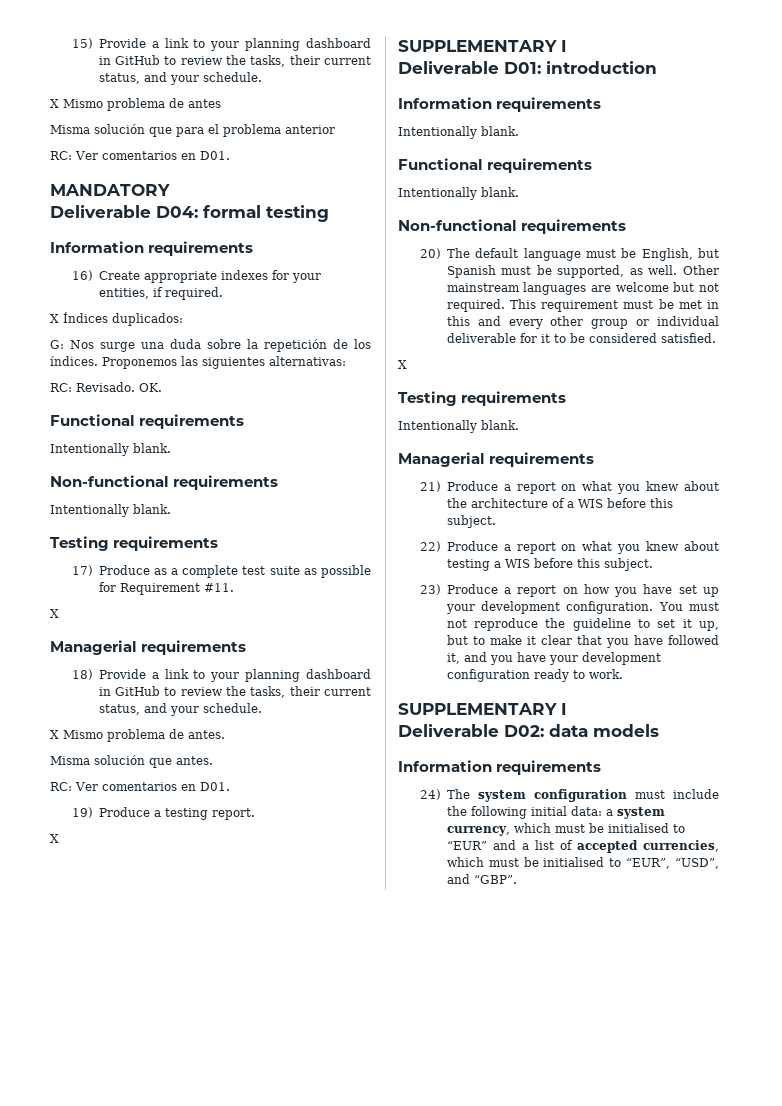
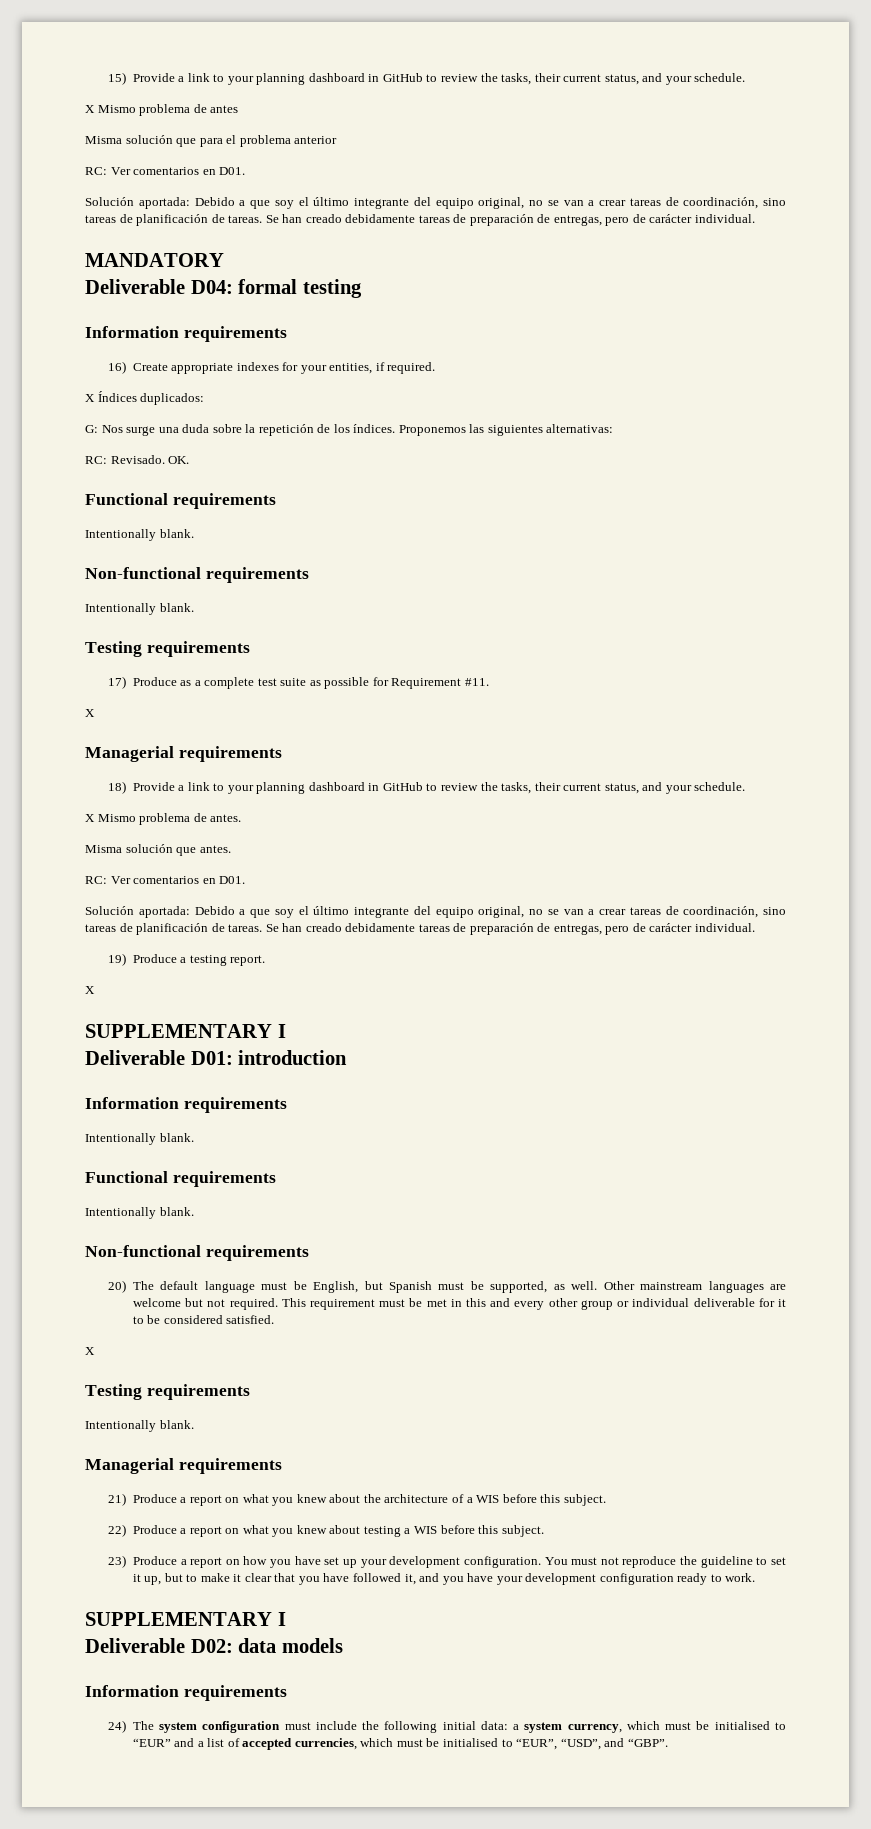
(230, 155) none -> [85,197,786,209] [85,214,755,226] // Solución aportada: Debido a que soy el último integrante del equipo original, no se van a crear tareas de coordinación, sino tareas de planificación de tareas. Se han creado debidamente tareas de preparación de entregas, pero de carácter individual.
(230, 786) none -> [85,906,786,918] [85,923,755,935] // Solución aportada: Debido a que soy el último integrante del equipo original, no se van a crear tareas de coordinación, sino tareas de planificación de tareas. Se han creado debidamente tareas de preparación de entregas, pero de carácter individual.

